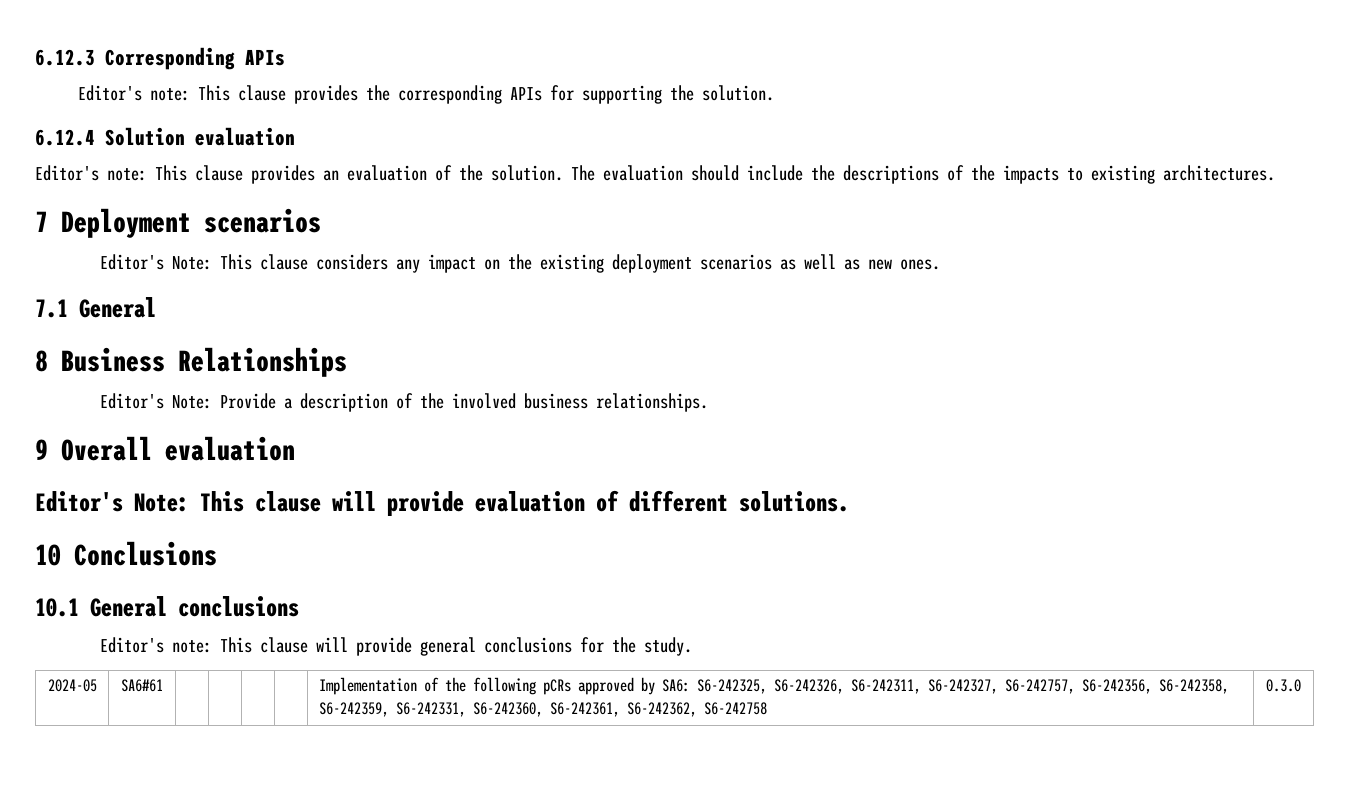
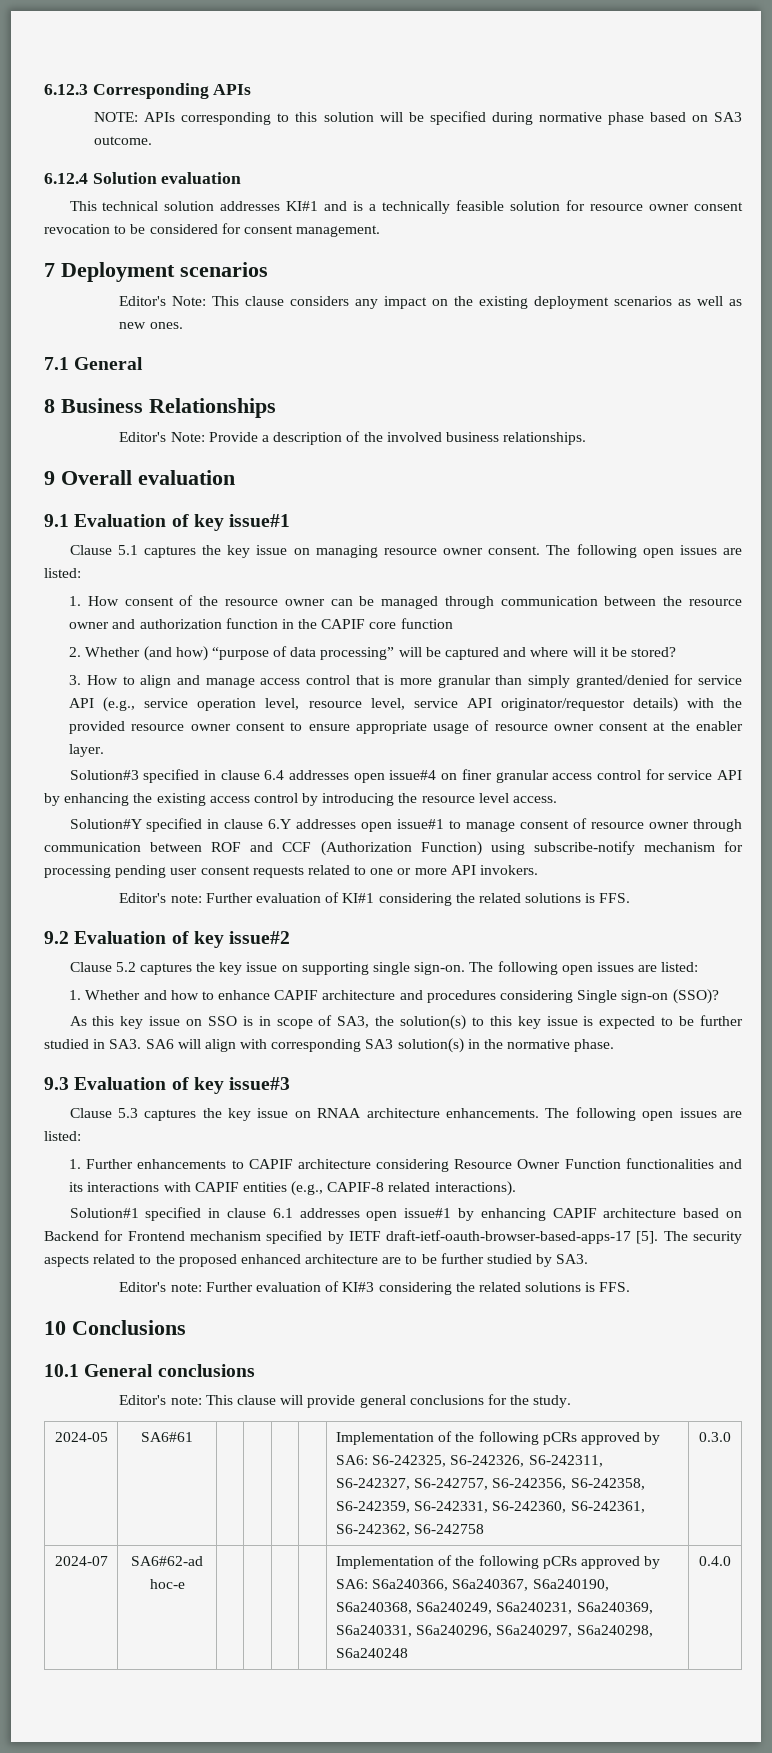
[78,85,775,104] [35,127,295,146] [35,165,1275,184] Editor's note: This clause provides the corresponding APIs for supporting the solution. // 6.12.4 Solution evaluation // Editor's note: This clause provides an evaluation of the solution. The evaluation should include the descriptions of the impacts to existing architectures. -> [94,111,742,125] [94,136,153,145] [44,172,242,184] [69,200,744,214] [44,223,381,237] NOTE: APIs corresponding to this solution will be specified during normative phase based on SA3 outcome. // 6.12.4 Solution evaluation // This technical solution addresses KI#1 and is a technically feasible solution for resource owner consent revocation to be considered for consent management.
[35,490,849,516] Editor's Note: This clause will provide evaluation of different solutions. -> [44,514,291,531] [69,544,742,558] [44,568,81,578] [69,595,742,609] [69,618,453,629] [69,646,677,661] [69,674,742,688] [69,697,743,712] [69,720,743,734] [69,744,105,757] [69,769,742,783] [44,793,558,806] [69,818,743,832] [44,841,744,856] [44,865,539,878] [119,892,631,906] [44,931,291,948] [69,961,699,975] [69,989,719,1004] [69,1015,743,1030] [44,1038,615,1053] [44,1077,291,1094] [69,1107,743,1121] [44,1131,81,1141] [69,1158,742,1172] [69,1181,516,1196] [69,1207,742,1221] [44,1230,742,1244] [44,1253,589,1267] [119,1281,631,1295] 9.1 Evaluation of key issue#1 // Clause 5.1 captures the key issue on managing resource owner consent. The following open issues are listed: // 1. How consent of the resource owner can be managed through communication between the resource owner and authorization function in the CAPIF core function // 2. Whether (and how) “purpose of data processing” will be captured and where will it be stored? // 3. How to align and manage access control that is more granular than simply granted/denied for service API (e.g., service operation level, resource level, service API originator/requestor details) with the provided resource owner consent to ensure appropriate usage of resource owner consent at the enabler layer. // Solution#3 specified in clause 6.4 addresses open issue#4 on finer granular access control for service API by enhancing the existing access control by introducing the resource level access. // Solution#Y specified in clause 6.Y addresses open issue#1 to manage consent of resource owner through communication between ROF and CCF (Authorization Function) using subscribe-notify mechanism for processing pending user consent requests related to one or more API invokers. // Editor's note: Further evaluation of KI#1 considering the related solutions is FFS. // 9.2 Evaluation of key issue#2 // Clause 5.2 captures the key issue on supporting single sign-on. The following open issues are listed: // 1. Whether and how to enhance CAPIF architecture and procedures considering Single sign-on (SSO)? // As this key issue on SSO is in scope of SA3, the solution(s) to this key issue is expected to be further studied in SA3. SA6 will align with corresponding SA3 solution(s) in the normative phase. // 9.3 Evaluation of key issue#3 // Clause 5.3 captures the key issue on RNAA architecture enhancements. The following open issues are listed: // 1. Further enhancements to CAPIF architecture considering Resource Owner Function functionalities and its interactions with CAPIF entities (e.g., CAPIF-8 related interactions). // Solution#1 specified in clause 6.1 addresses open issue#1 by enhancing CAPIF architecture based on Backend for Frontend mechanism specified by IETF draft-ietf-oauth-browser-based-apps-17 [5]. The security aspects related to the proposed enhanced architecture are to be further studied by SA3. // Editor's note: Further evaluation of KI#3 considering the related solutions is FFS.
(1301, 685) none -> [54,1556,108,1566] [131,1556,203,1566] [149,1579,185,1589] [335,1555,661,1569] [335,1579,609,1591] [335,1602,653,1614] [335,1625,653,1637] [335,1648,408,1658] [699,1556,731,1566] // 2024-07 | SA6#62-ad hoc-e | | | | | Implementation of the following pCRs approved by SA6: S6a240366, S6a240367, S6a240190, S6a240368, S6a240249, S6a240231, S6a240369, S6a240331, S6a240296, S6a240297, S6a240298, S6a240248 | 0.4.0

